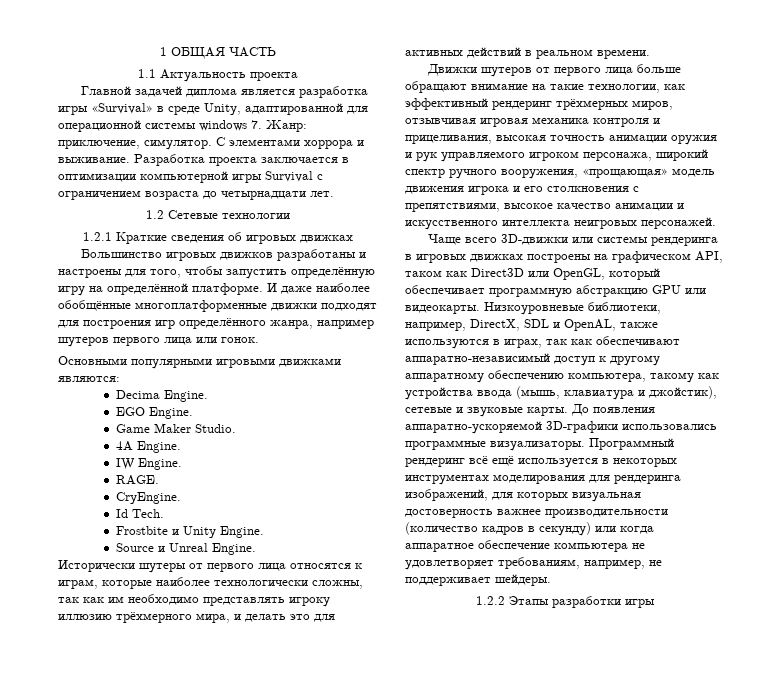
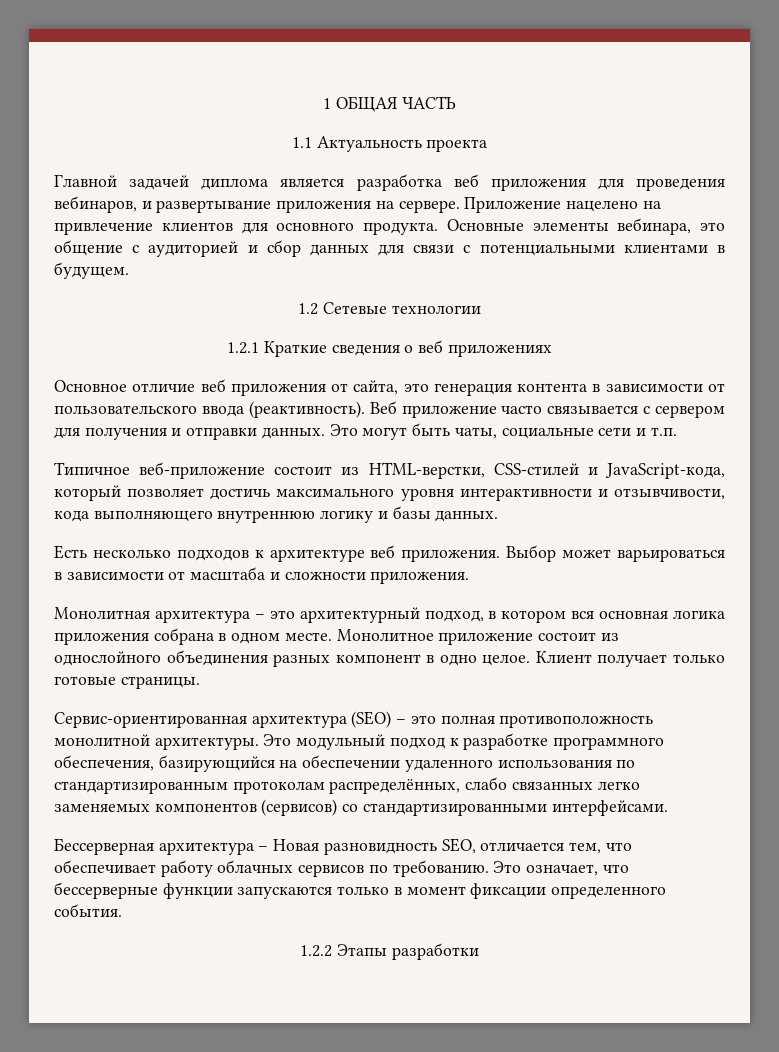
[58,103,368,115] [58,120,307,132] [58,137,364,150] [58,154,349,166] [58,171,323,183] [58,190,334,200] игры «Survival» в среде Unity, адаптированной для операционной системы windows 7. Жанр: приключение, симулятор. С элементами хоррора и выживание. Разработка проекта заключается в оптимизации компьютерной игры Survival с ограничением возраста до четырнадцати лет. -> [453,174,725,191] [54,196,661,213] [54,218,725,235] [54,240,725,257] [54,262,129,279] веб приложения для проведения вебинаров, и развертывание приложения на сервере. Приложение нацелено на привлечение клиентов для основного продукта. Основные элементы вебинара, это общение с аудиторией и сбор данных для связи с потенциальными клиентами в будущем.
[227,232,353,244] [80,249,366,261] [58,266,375,279] [58,283,370,296] [58,300,377,312] [58,318,374,329] [58,337,259,347] [58,356,341,369] [58,376,120,382] [115,390,208,402] [115,407,193,419] [115,423,236,433] [115,441,181,453] [115,458,182,470] [115,475,159,485] [115,492,181,504] [115,509,164,518] [115,526,264,538] [115,543,256,555] [58,560,362,573] [58,577,363,589] [58,594,330,607] [58,612,335,623] [405,47,650,59] [426,64,681,77] [405,81,685,93] [405,98,673,110] [405,117,660,127] [405,134,717,145] [405,149,708,162] [405,168,715,179] [405,186,639,195] [405,202,684,212] [405,217,716,230] [427,234,718,246] [405,251,723,263] [405,268,660,280] [405,285,706,298] [405,302,661,315] [405,319,658,331] [405,336,680,349] [405,353,660,366] [405,370,719,383] [405,386,717,400] [405,404,655,417] [405,421,717,434] [405,438,674,451] [405,456,677,468] [405,474,681,485] [405,489,641,502] [405,509,668,518] [405,522,654,536] [405,540,645,552] [405,557,662,570] [405,574,551,586] об игровых движках // Большинство игровых движков разработаны и настроены для того, чтобы запустить определённую игру на определённой платформе. И даже наиболее обобщённые многоплатформенные движки подходят для построения игр определённого жанра, например шутеров первого лица или гонок. // Основными популярными игровыми движками являются: // Decima Engine. // EGO Engine. // Game Maker Studio. // 4A Engine. // IW Engine. // RAGE. // CryEngine. // Id Tech. // Frostbite и Unity Engine. // Source и Unreal Engine. // Исторически шутеры от первого лица относятся к играм, которые наиболее технологически сложны, так как им необходимо представлять игроку иллюзию трёхмерного мира, и делать это для активных действий в реальном времени. // Движки шутеров от первого лица больше обращают внимание на такие технологии, как эффективный рендеринг трёхмерных миров, отзывчивая игровая механика контроля и прицеливания, высокая точность анимации оружия и рук управляемого игроком персонажа, широкий спектр ручного вооружения, «прощающая» модель движения игрока и его столкновения с препятствиями, высокое качество анимации и искусственного интеллекта неигровых персонажей. // Чаще всего 3D-движки или системы рендеринга в игровых движках построены на графическом API, таком как Direct3D или OpenGL, который обеспечивает программную абстракцию GPU или видеокарты. Низкоуровневые библиотеки, например, DirectX, SDL и OpenAL, также используются в играх, так как обеспечивают аппаратно-независимый доступ к другому аппаратному обеспечению компьютера, такому как устройства ввода (мышь, клавиатура и джойстик), сетевые и звуковые карты. До появления аппаратно-ускоряемой 3D-графики использовались программные визуализаторы. Программный рендеринг всё ещё используется в некоторых инструментах моделирования для рендеринга изображений, для которых визуальная достоверность важнее производительности (количество кадров в секунду) или когда аппаратное обеспечение компьютера не удовлетворяет требованиям, например, не поддерживает шейдеры. -> [404,340,552,357] [54,379,725,396] [54,401,725,418] [54,423,677,440] [54,462,725,479] [54,485,725,501] [54,506,499,523] [54,545,726,562] [54,567,470,584] [54,607,725,623] [54,628,619,645] [54,650,725,667] [54,676,200,689] [54,711,654,728] [54,733,665,750] [54,755,636,772] [54,777,640,794] [54,799,668,816] [54,838,632,855] [54,860,629,877] [54,882,667,899] [54,904,122,917] о веб приложениях // Основное отличие веб приложения от сайта, это генерация контента в зависимости от пользовательского ввода (реактивность). Веб приложение часто связывается с сервером для получения и отправки данных. Это могут быть чаты, социальные сети и т.п. // Типичное веб-приложение состоит из HTML-верстки, CSS-стилей и JavaScript-кода, который позволяет достичь максимального уровня интерактивности и отзывчивости, кода выполняющего внутреннюю логику и базы данных. // Есть несколько подходов к архитектуре веб приложения. Выбор может варьироваться в зависимости от масштаба и сложности приложения. // Монолитная архитектура – это архитектурный подход, в котором вся основная логика приложения собрана в одном месте. Монолитное приложение состоит из однослойного объединения разных компонент в одно целое. Клиент получает только готовые страницы. // Сервис-ориентированная архитектура (SEO) – это полная противоположность монолитной архитектуры. Это модульный подход к разработке программного обеспечения, базирующийся на обеспечении удаленного использования по стандартизированным протоколам распределённых, слабо связанных легко заменяемых компонентов (сервисов) со стандартизированными интерфейсами. // Бессерверная архитектура – Новая разновидность SEO, отличается тем, что обеспечивает работу облачных сервисов по требованию. Это означает, что бессерверные функции запускаются только в момент фиксации определенного события.
[624,599,655,608] игры -> (479, 951) none

